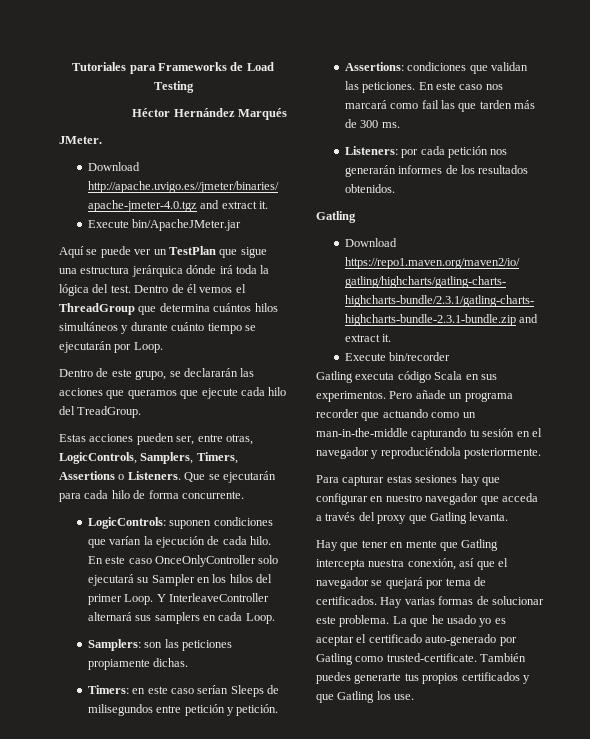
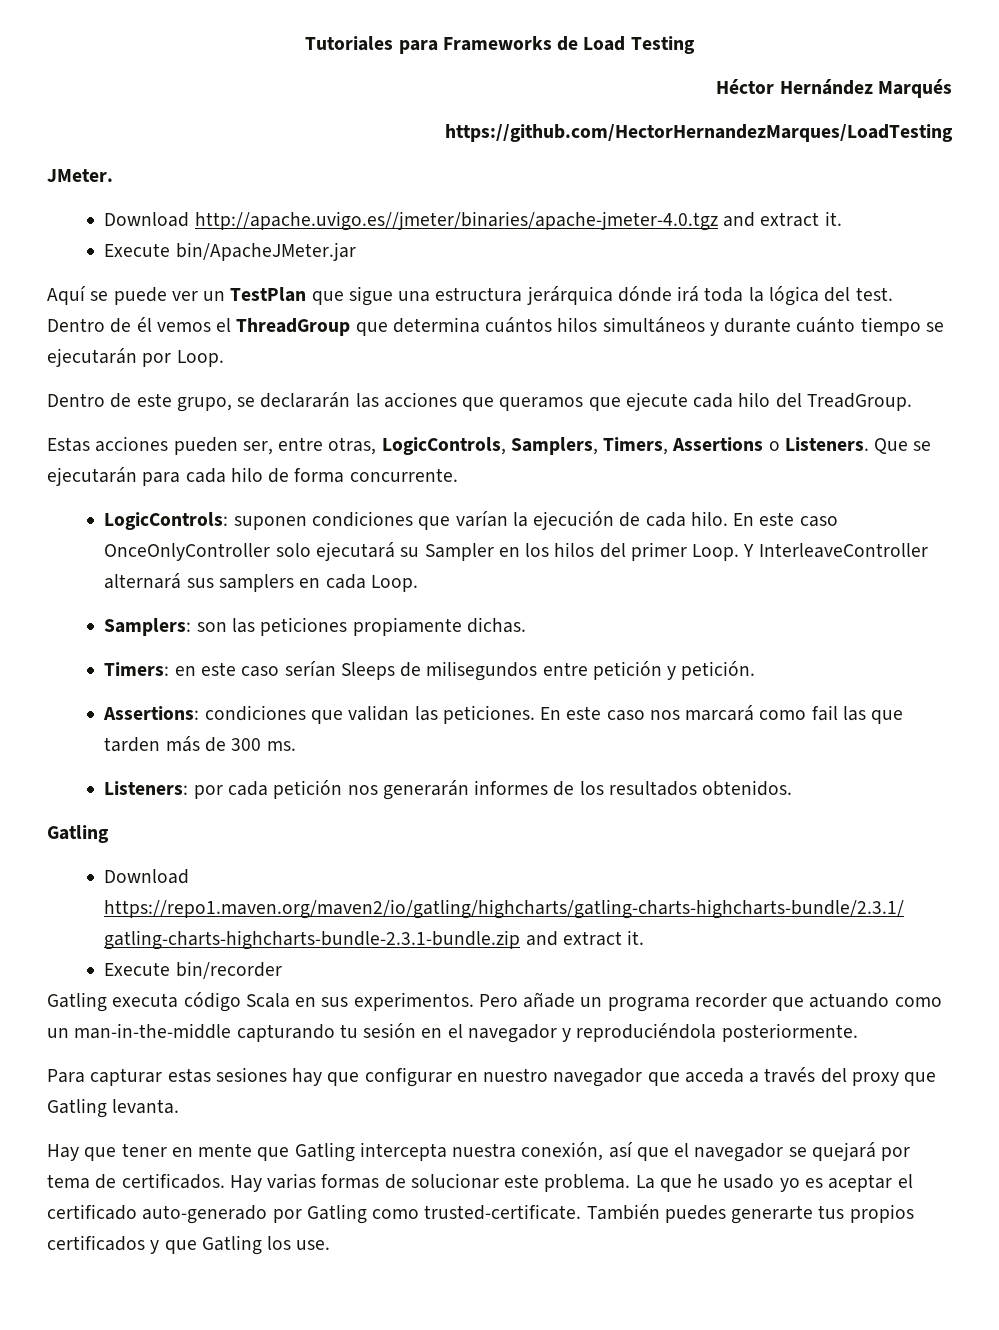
(287, 114) none -> [445,124,953,142] // https://github.com/HectorHernandezMarques/LoadTesting

